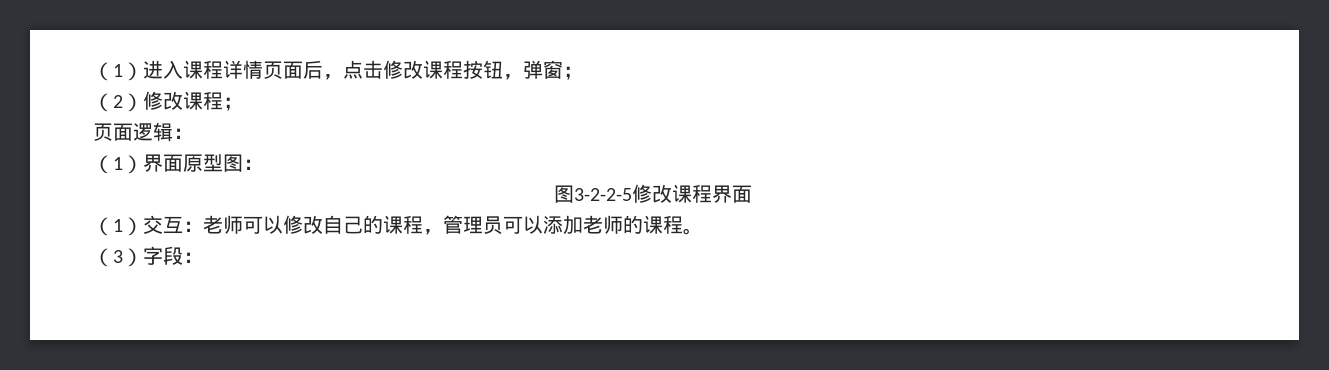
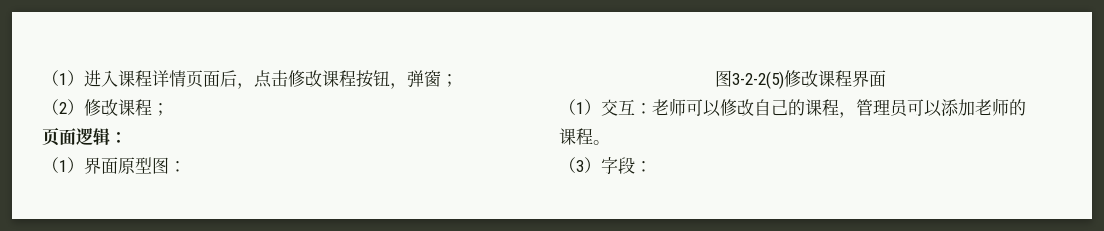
[574,188,632,201] 3-2-2-5 -> [731,71,784,89] 3-2-2(5)

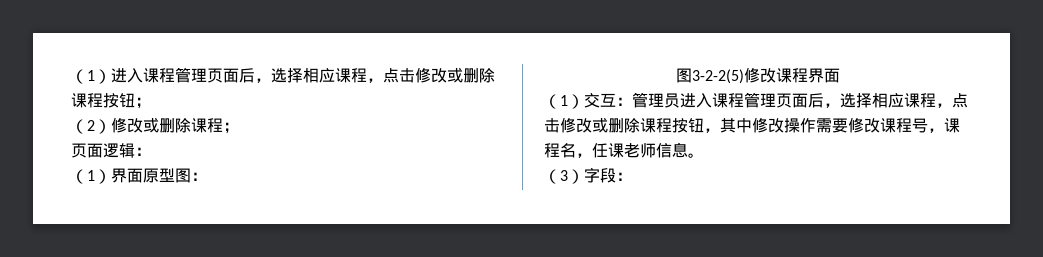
[152,70,441,89] 详情页面后，点击修改课程按钮，弹窗 -> [175,67,495,83] [71,93,135,108] 管理页面后，选择相应课程，点击修改或删除课程按钮
(118, 107) none -> [143,118,191,133] 或删除
[652,98,1026,118] [559,128,593,145] 老师可以修改自己的课程，管理员可以添加老师的课程 -> [632,92,968,108] [544,117,960,133] [544,142,688,158] 管理员进入课程管理页面后，选择相应课程，点击修改或删除课程按钮，其中修改操作需要修改课程号，课程名，任课老师信息

